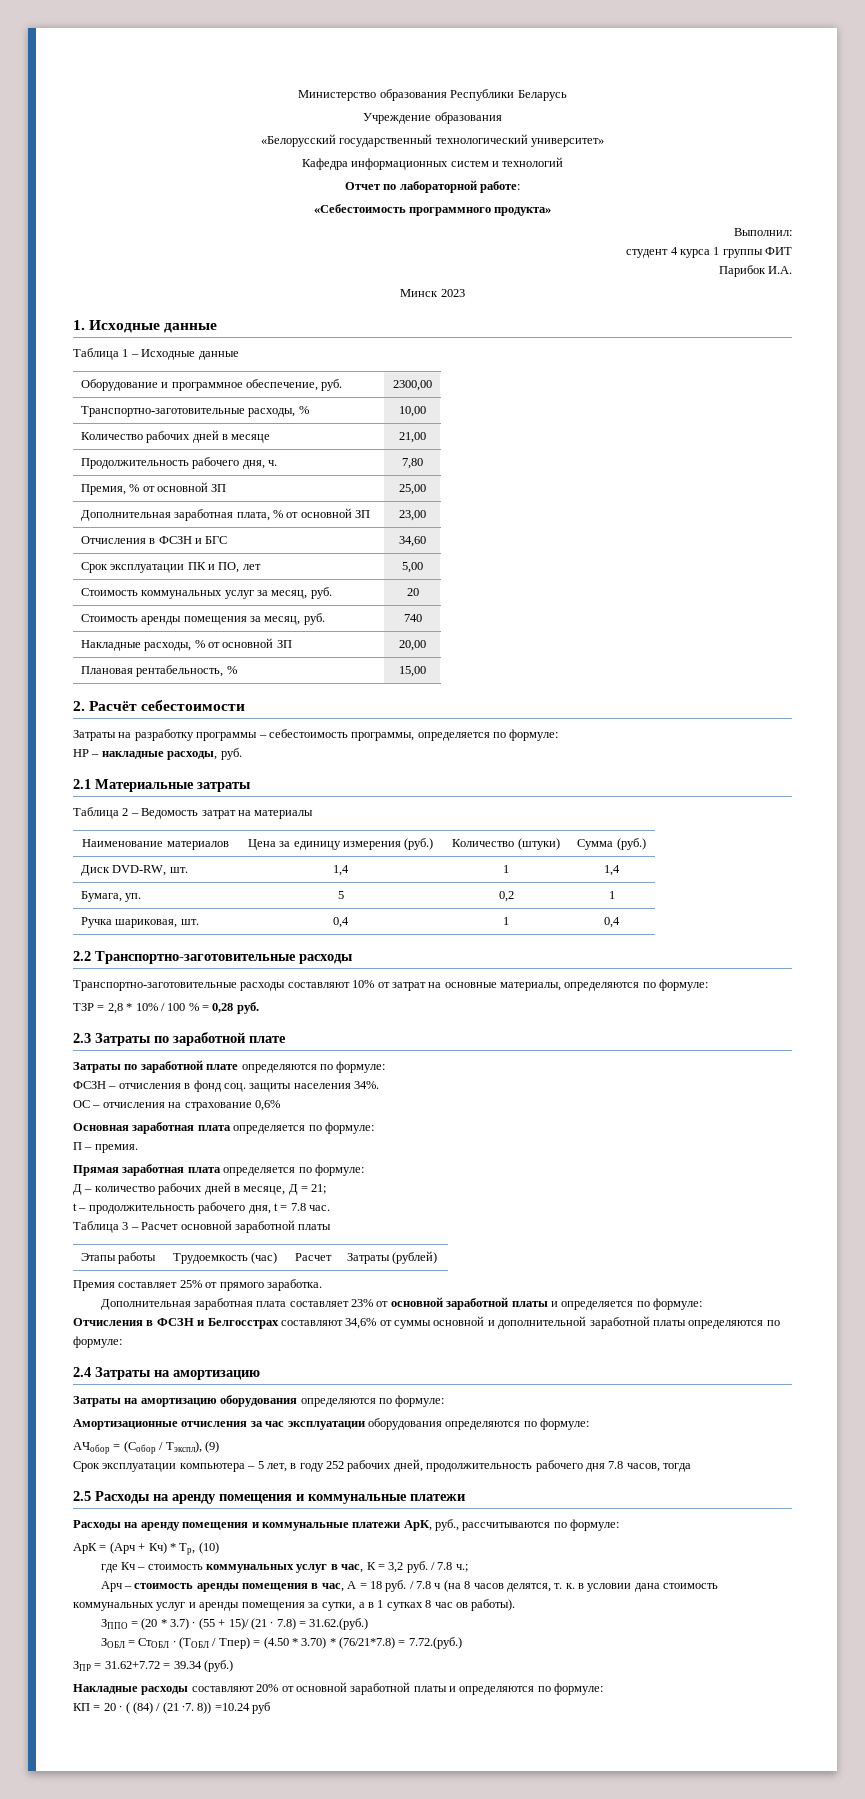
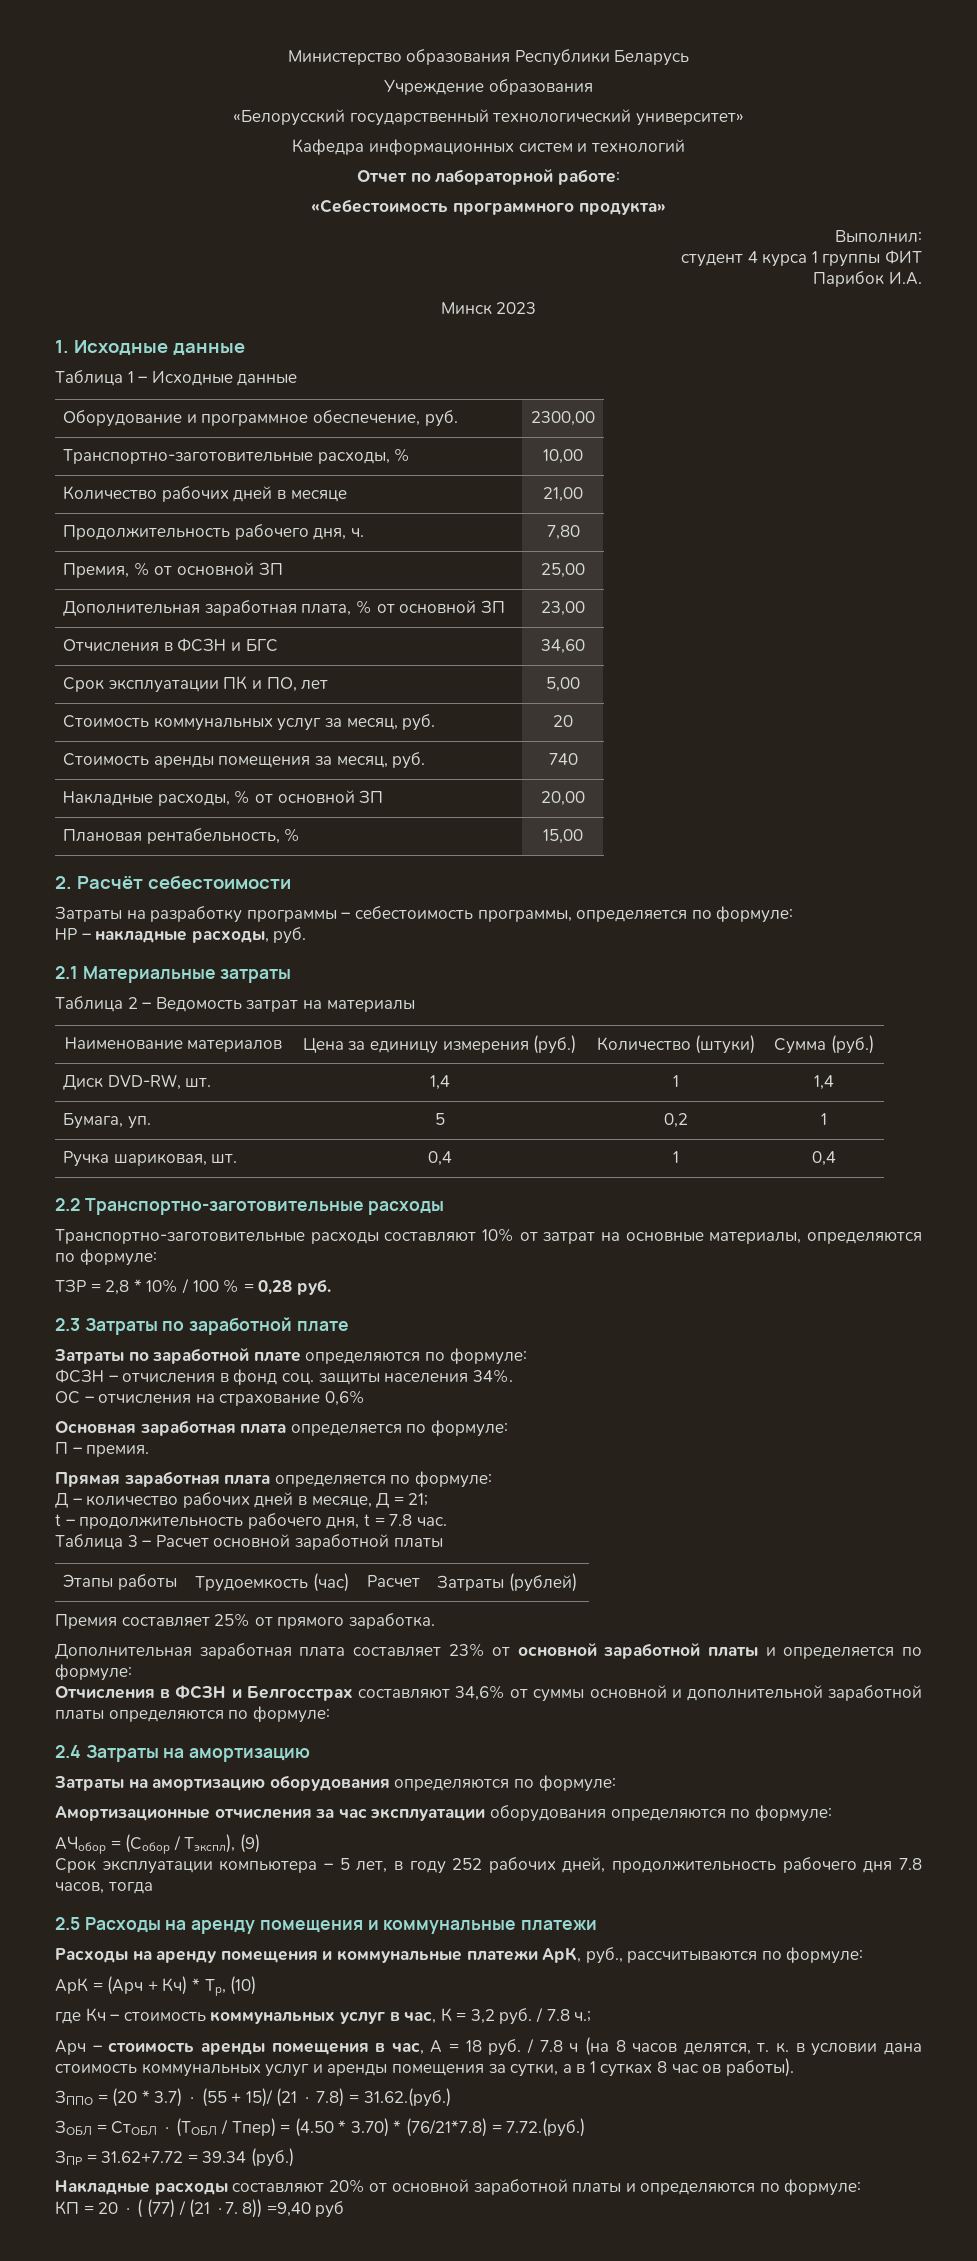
[132,1702,153,1714] (84) -> [146,2199,175,2218] (77)
[214,1703,250,1711] =10.24 -> [266,2202,311,2217] =9,40

